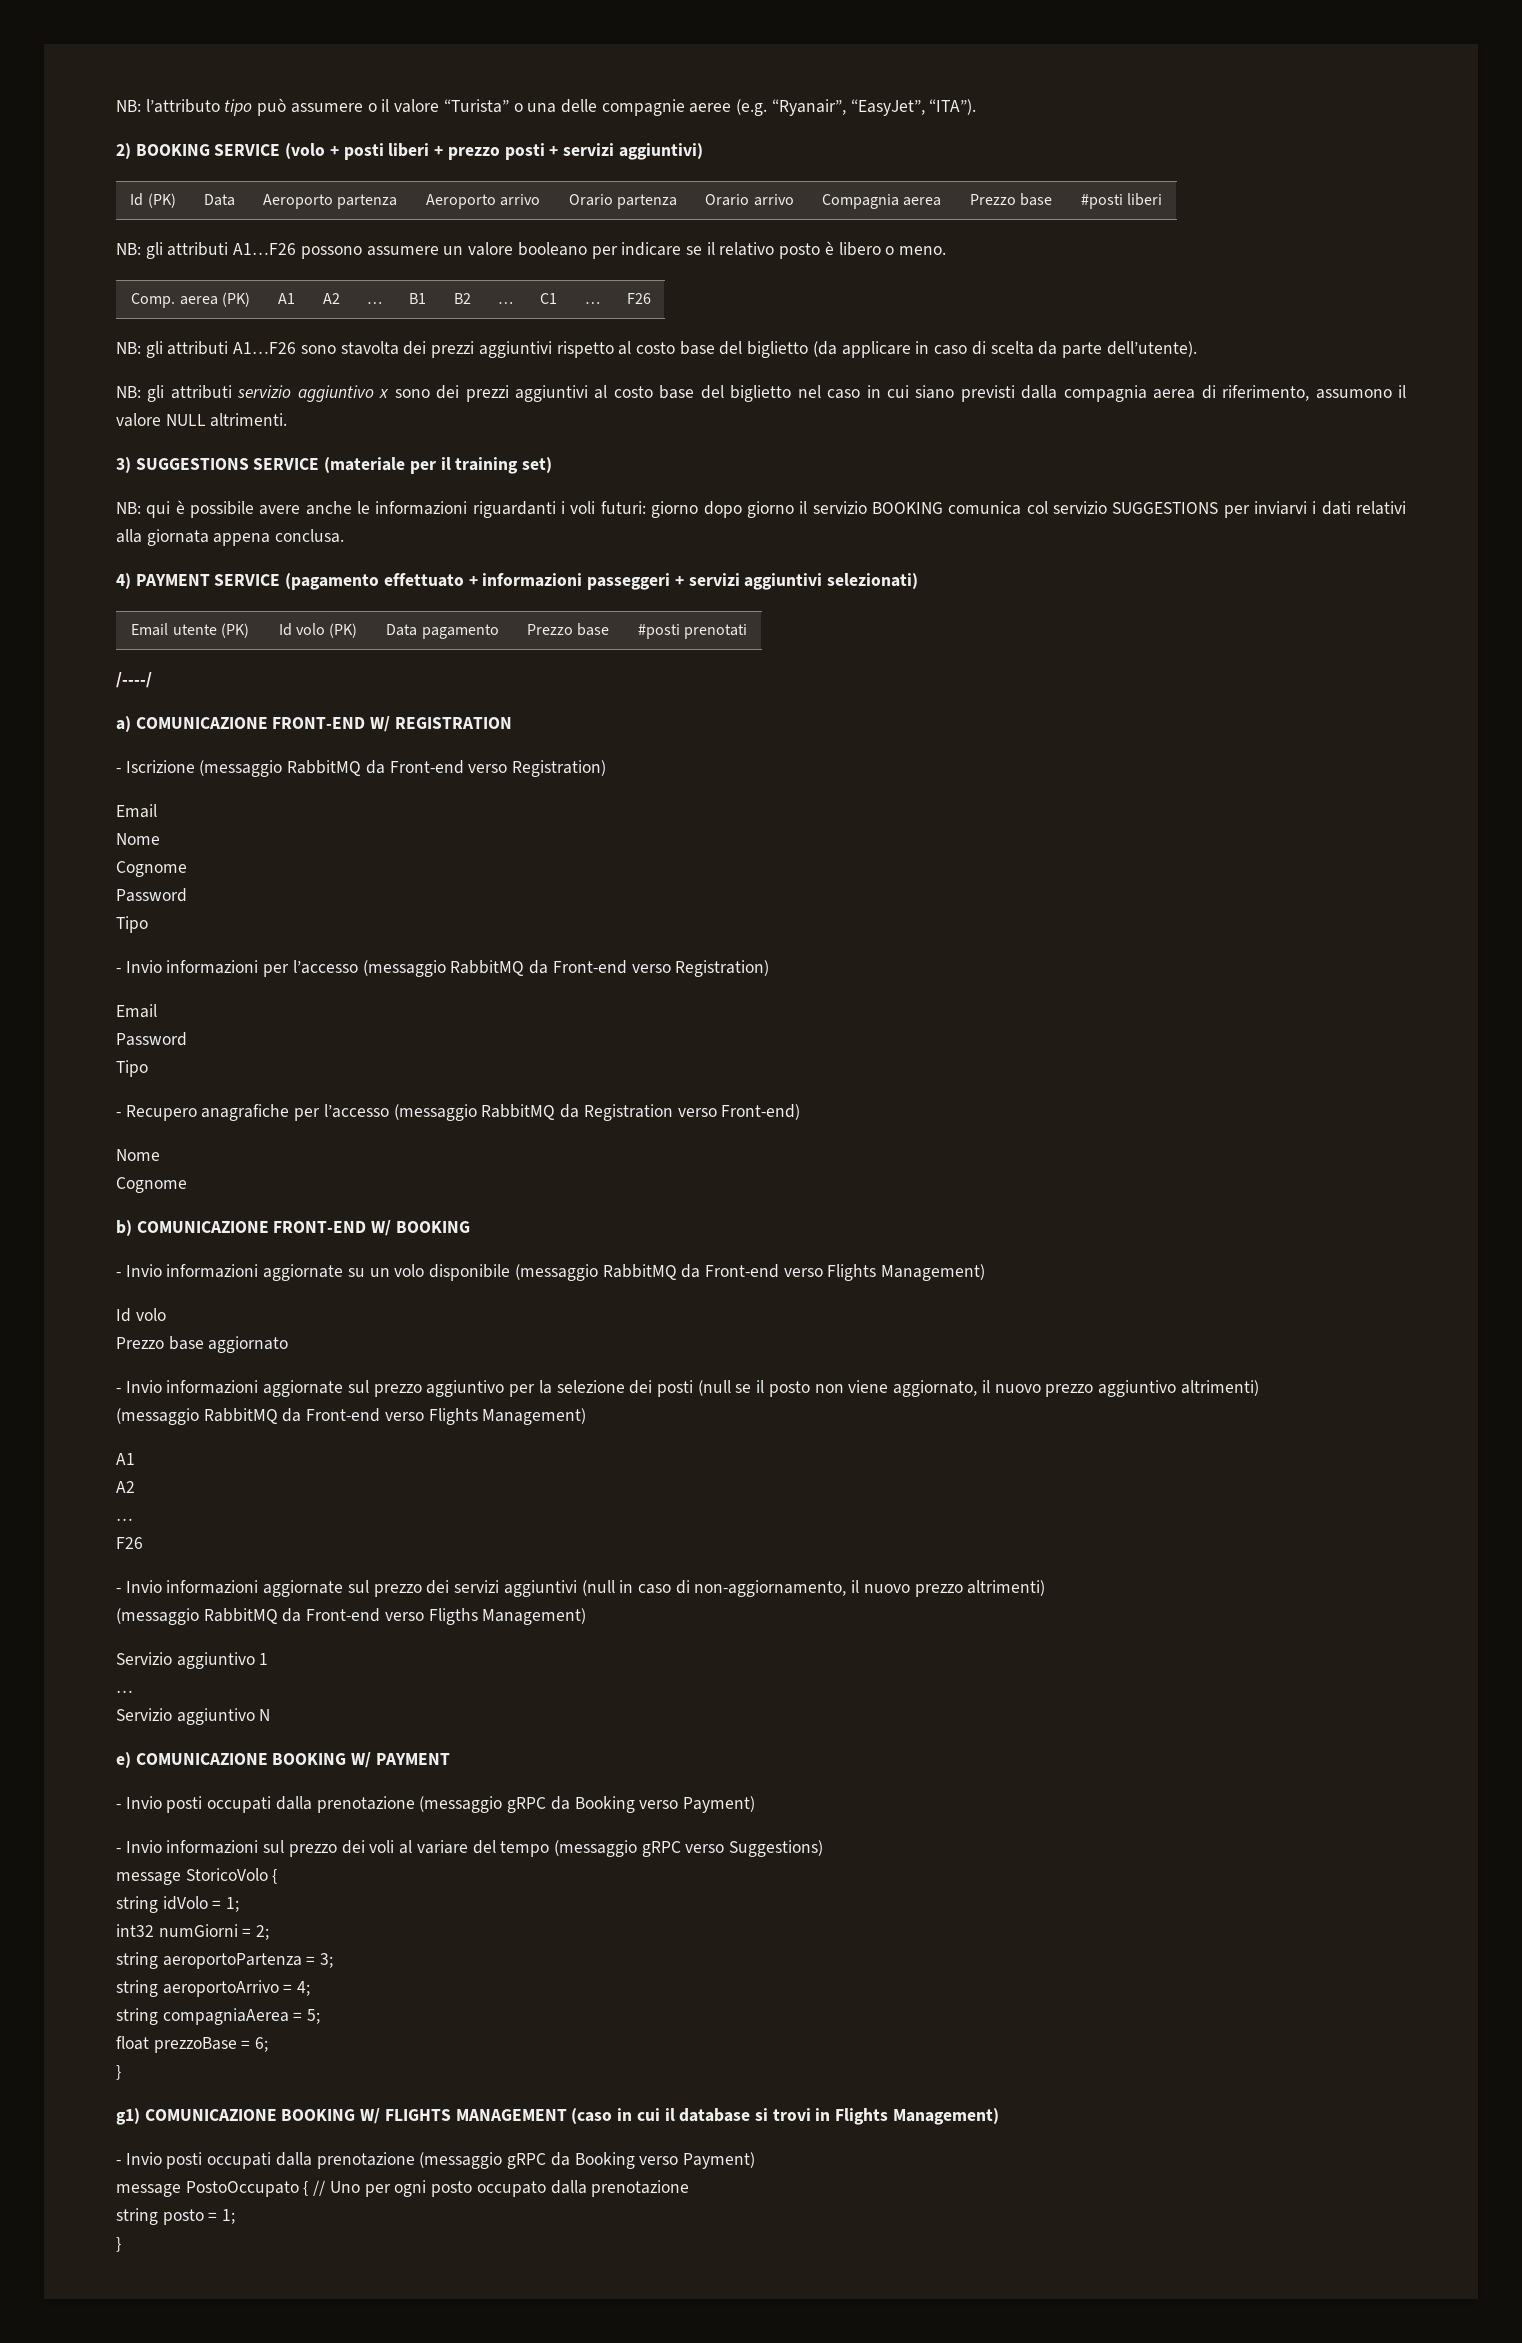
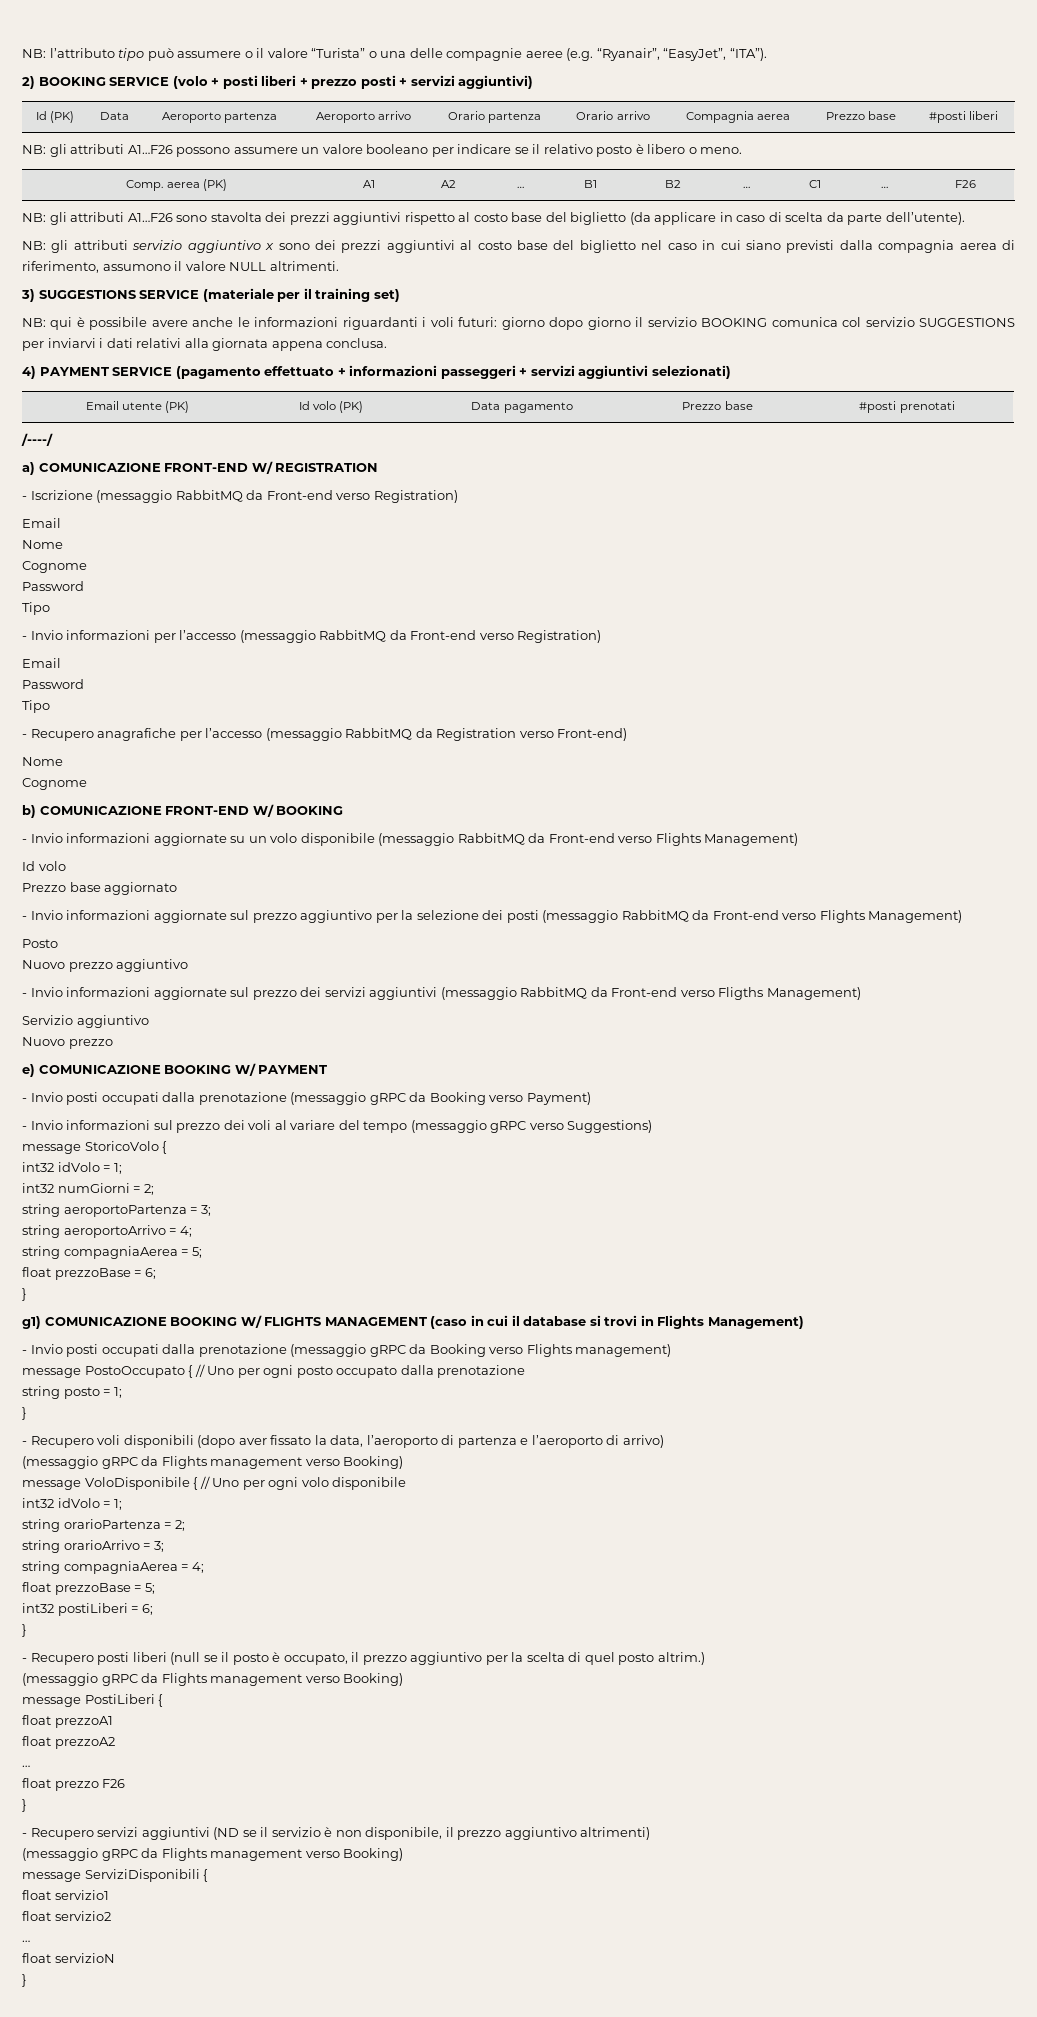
[697,1380,1259,1397] [116,1408,587,1425] [116,1453,135,1465] [116,1481,135,1493] [116,1518,133,1521] [116,1537,143,1549] (null se il posto non viene aggiornato, il nuovo prezzo aggiuntivo altrimenti) // (messaggio RabbitMQ da Front-end verso Flights Management) // A1 // A2 // … // F26 -> [542,910,963,923] [22,939,58,948] [22,959,189,972] (messaggio RabbitMQ da Front-end verso Flights Management) // Posto // Nuovo prezzo aggiuntivo
[581,1580,1046,1597] (null in caso di non-aggiornamento, il nuovo prezzo altrimenti) // -> (438, 993) none
[259,1653,269,1665] [116,1690,133,1693] [116,1708,271,1725] 1 // … // Servizio aggiuntivo N -> [22,1037,113,1049] // Nuovo prezzo
[116,1896,158,1913] string -> [22,1162,54,1172] int32
[682,2152,755,2169] Payment) -> [526,1344,672,1357] Flights management)
(121, 2244) none -> [22,1435,664,1448] [22,1456,404,1469] [22,1476,407,1490] [22,1498,122,1510] [22,1519,185,1532] [22,1540,164,1553] [22,1561,204,1574] [22,1582,155,1595] [22,1603,153,1616] [22,1624,26,1637] [22,1652,705,1665] [22,1673,404,1686] [22,1694,164,1707] [22,1715,113,1728] [22,1736,115,1749] [22,1765,30,1767] [22,1778,126,1791] [22,1799,26,1812] [22,1827,651,1840] [22,1848,404,1861] [22,1869,209,1882] [22,1890,109,1900] [22,1911,111,1921] [22,1940,30,1942] [22,1953,115,1963] [22,1974,26,1987] // - Recupero voli disponibili (dopo aver fissato la data, l’aeroporto di partenza e l’aeroporto di arrivo) // (messaggio gRPC da Flights management verso Booking) // message VoloDisponibile { // Uno per ogni volo disponibile // int32 idVolo = 1; // string orarioPartenza = 2; // string orarioArrivo = 3; // string compagniaAerea = 4; // float prezzoBase = 5; // int32 postiLiberi = 6; // } // - Recupero posti liberi (null se il posto è occupato, il prezzo aggiuntivo per la scelta di quel posto altrim.) // (messaggio gRPC da Flights management verso Booking) // message PostiLiberi { // float prezzoA1 // float prezzoA2 // … // float prezzo F26 // } // - Recupero servizi aggiuntivi (ND se il servizio è non disponibile, il prezzo aggiuntivo altrimenti) // (messaggio gRPC da Flights management verso Booking) // message ServiziDisponibili { // float servizio1 // float servizio2 // … // float servizioN // }

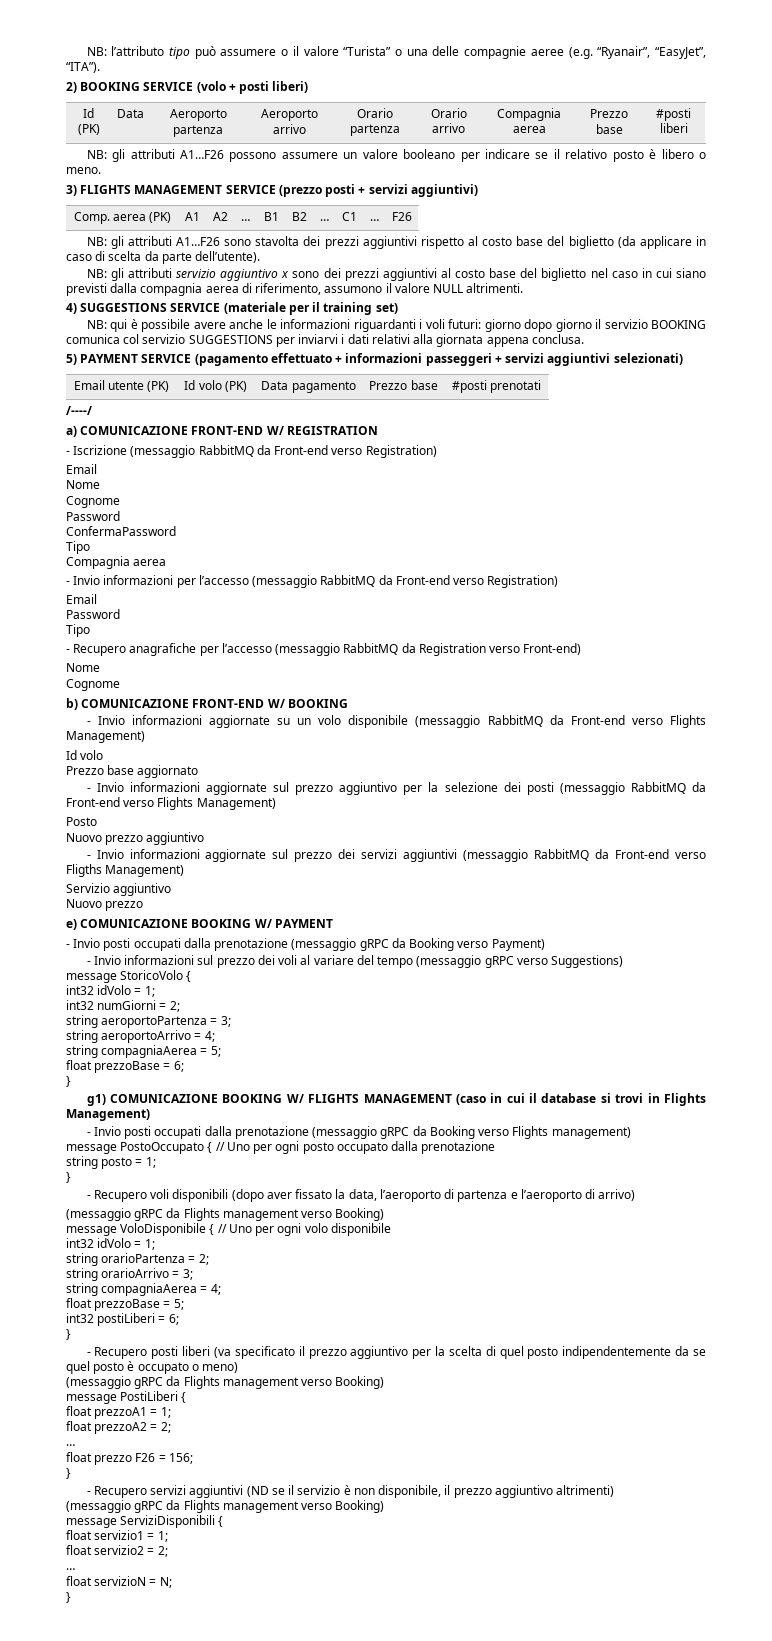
[261,75,534,89] liberi + prezzo posti + servizi aggiuntivi) -> [272,81,309,93] liberi)
(743, 150) none -> [66,184,478,197] // 3) FLIGHTS MANAGEMENT SERVICE (prezzo posti + servizi aggiuntivi)
[21,289,35,302] 3) -> [66,303,77,314] 4)
[22,366,36,379] 4) -> [66,354,77,365] 5)
[22,602,50,615] // Tipo -> [66,526,176,536] [66,541,90,554] [66,556,167,569] // ConfermaPassword // Tipo // Compagnia aerea
[170,1652,348,1665] (null se il posto è occupato, -> [214,1346,295,1359] (va specificato
[657,1652,705,1665] altrim.) -> [562,1346,706,1359] [66,1361,239,1374] indipendentemente da se quel posto è occupato o meno)
(113, 1722) none -> [150,1407,171,1418] = 1;
(115, 1743) none -> [150,1422,171,1433] = 2;
(126, 1783) none -> [158,1453,193,1464] = 156;
(109, 1895) none -> [147,1531,168,1542] = 1;
(111, 1916) none -> [147,1546,168,1557] = 2;
(115, 1958) none -> [149,1577,172,1588] = N;

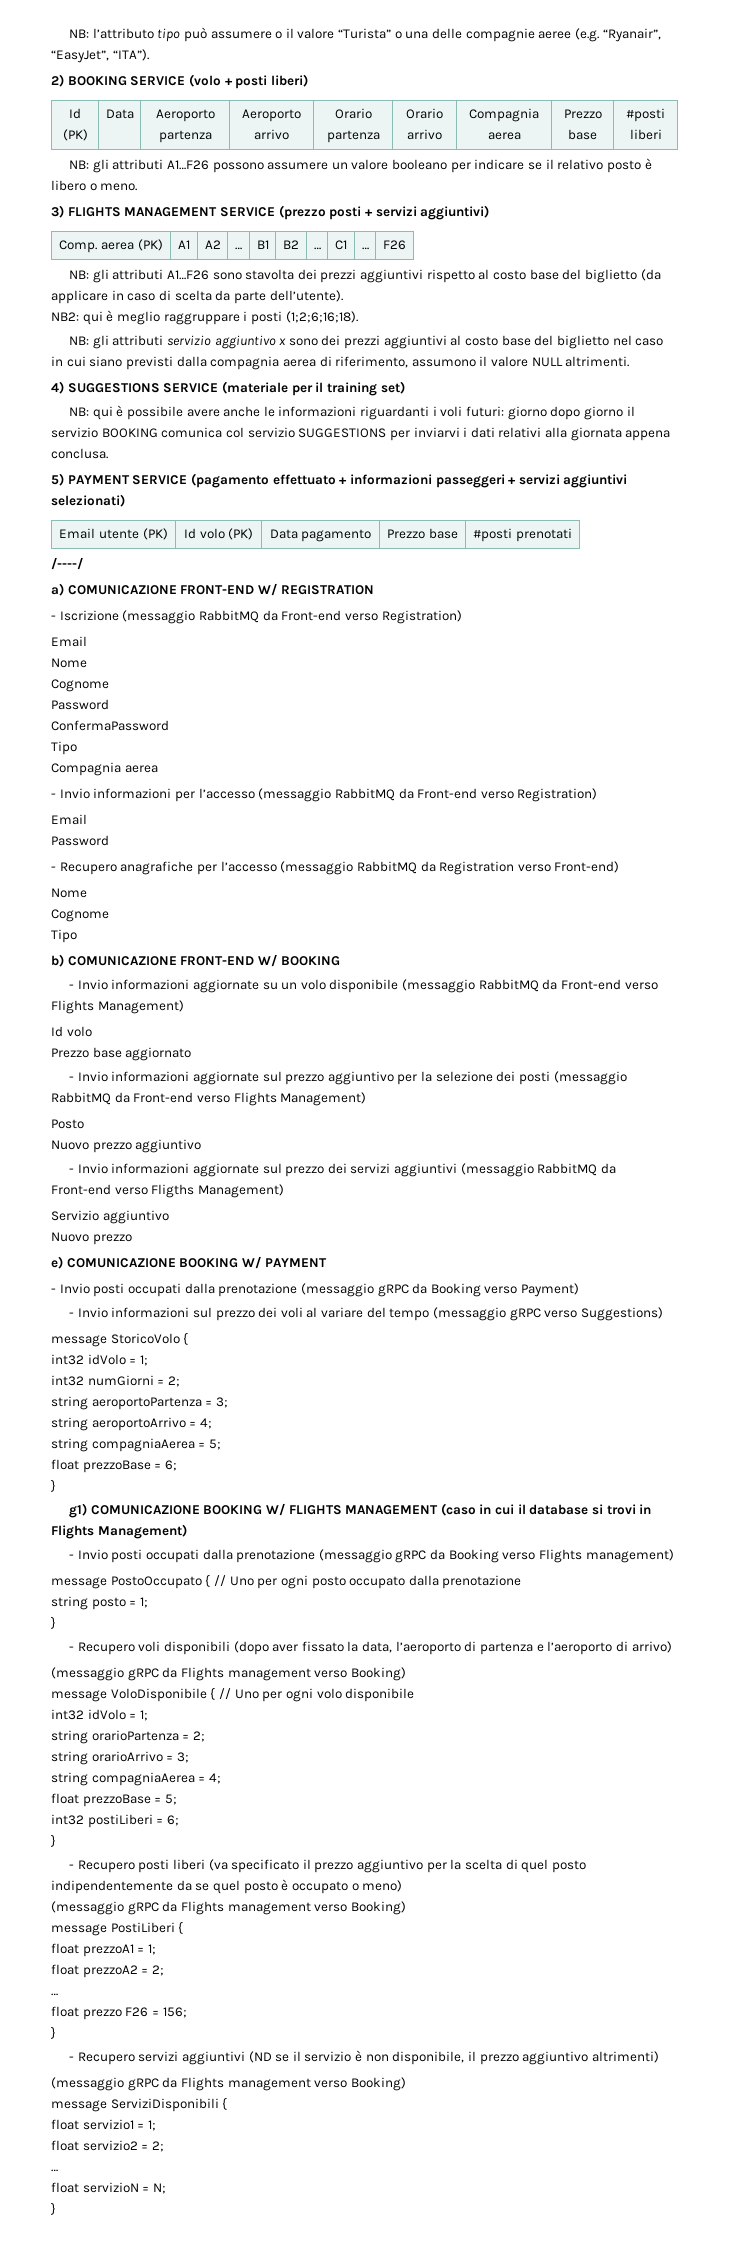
(261, 257) none -> [51,310,358,325] // NB2: qui è meglio raggruppare i posti (1;2;6;16;18).
[66,624,90,637] // Tipo -> (109, 840) none
(120, 685) none -> [51,929,77,943] // Tipo

